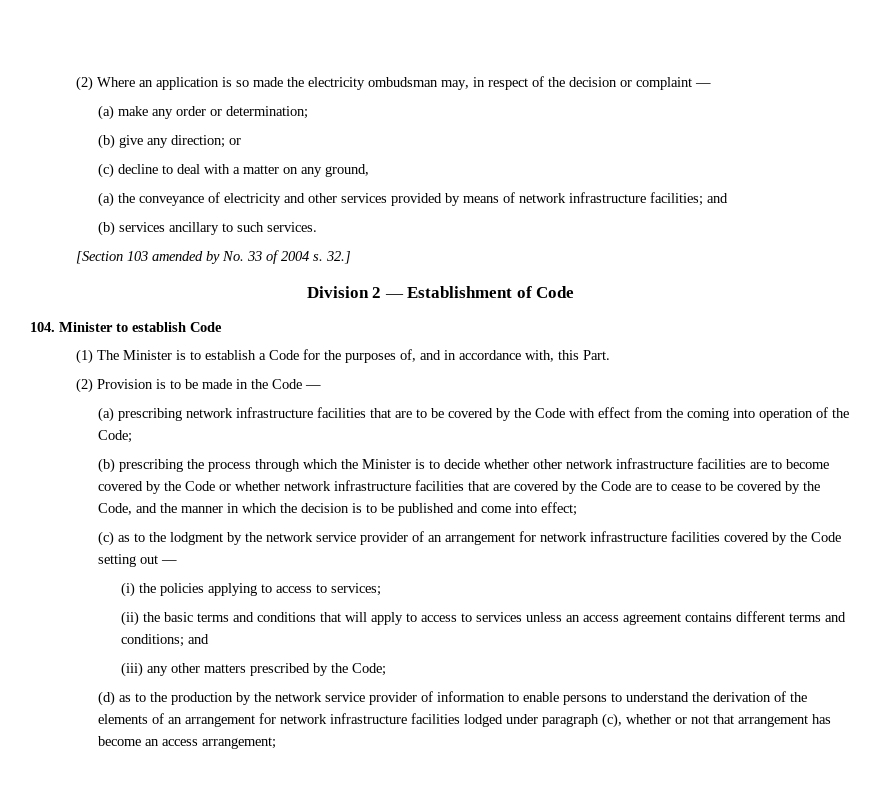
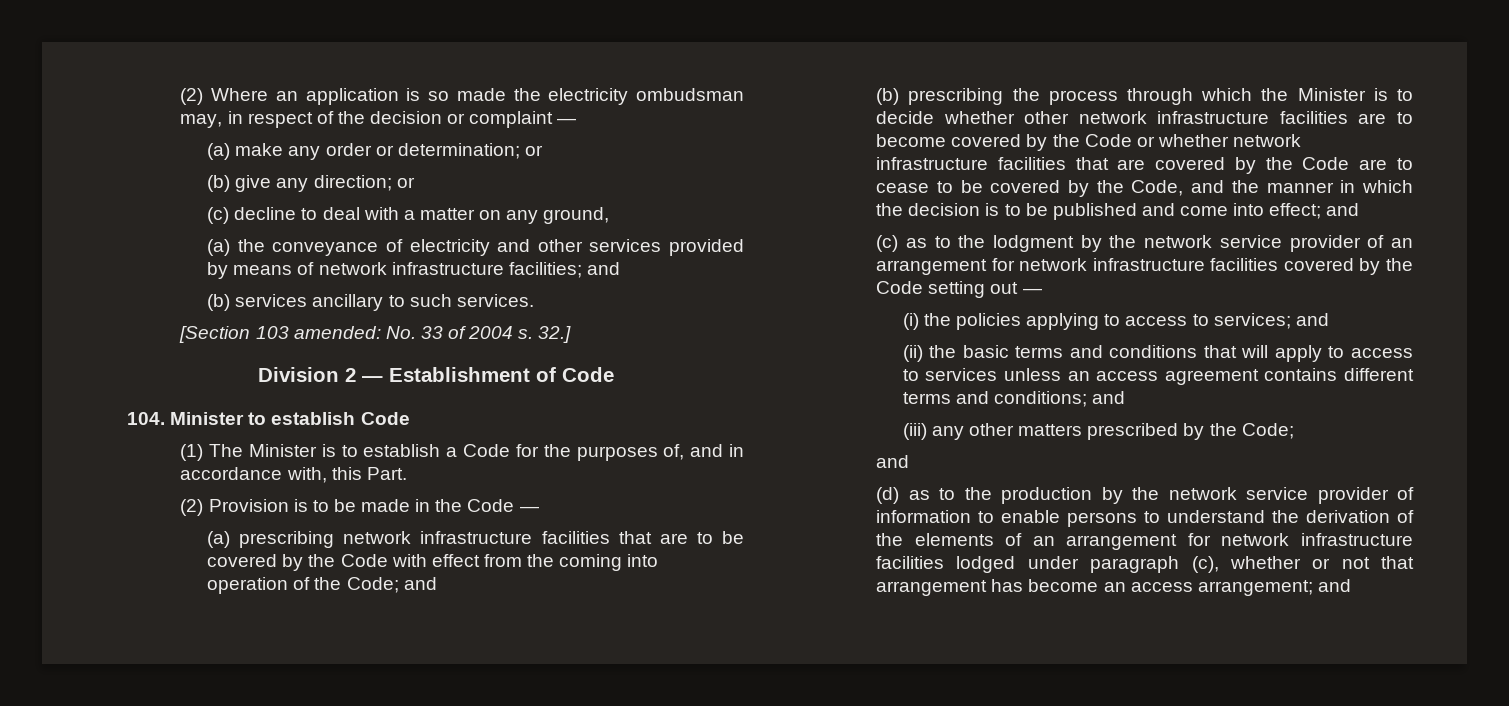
(309, 112) none -> [524,145,543,156] or
[151,251,220,264] amended by -> [293,326,381,339] amended:
(133, 436) none -> [403,577,437,590] and
(578, 509) none -> [1326,203,1360,216] and
(382, 589) none -> [1295,313,1329,326] and
(387, 669) none -> [876,455,910,468] // and
(277, 743) none -> [1317,579,1351,592] and

